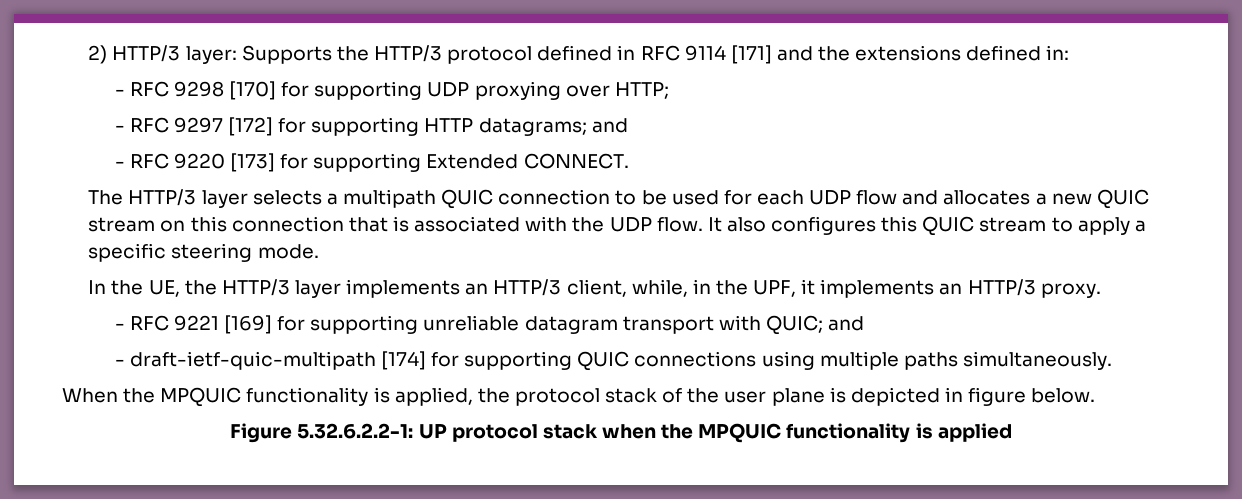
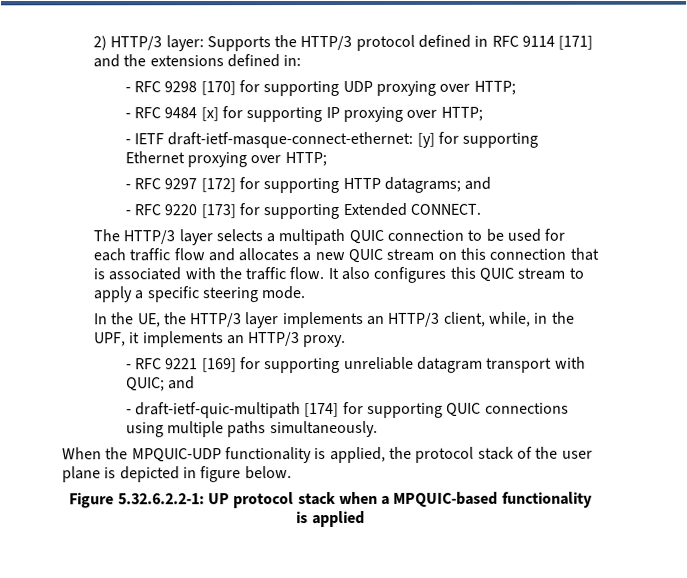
(669, 90) none -> [124,106,483,123] [124,131,539,149] [124,151,327,168] // - RFC 9484 [x] for supporting IP proxying over HTTP; // - IETF draft-ietf-masque-connect-ethernet: [y] for supporting Ethernet proxying over HTTP;
[809,190,852,205] UDP -> [129,248,171,262] traffic
[609,217,652,232] UDP -> [245,267,287,281] traffic
[160,387,242,407] MPQUIC -> [131,448,222,463] MPQUIC-UDP
[661,423,782,443] the MPQUIC -> [381,491,499,507] a MPQUIC-based

